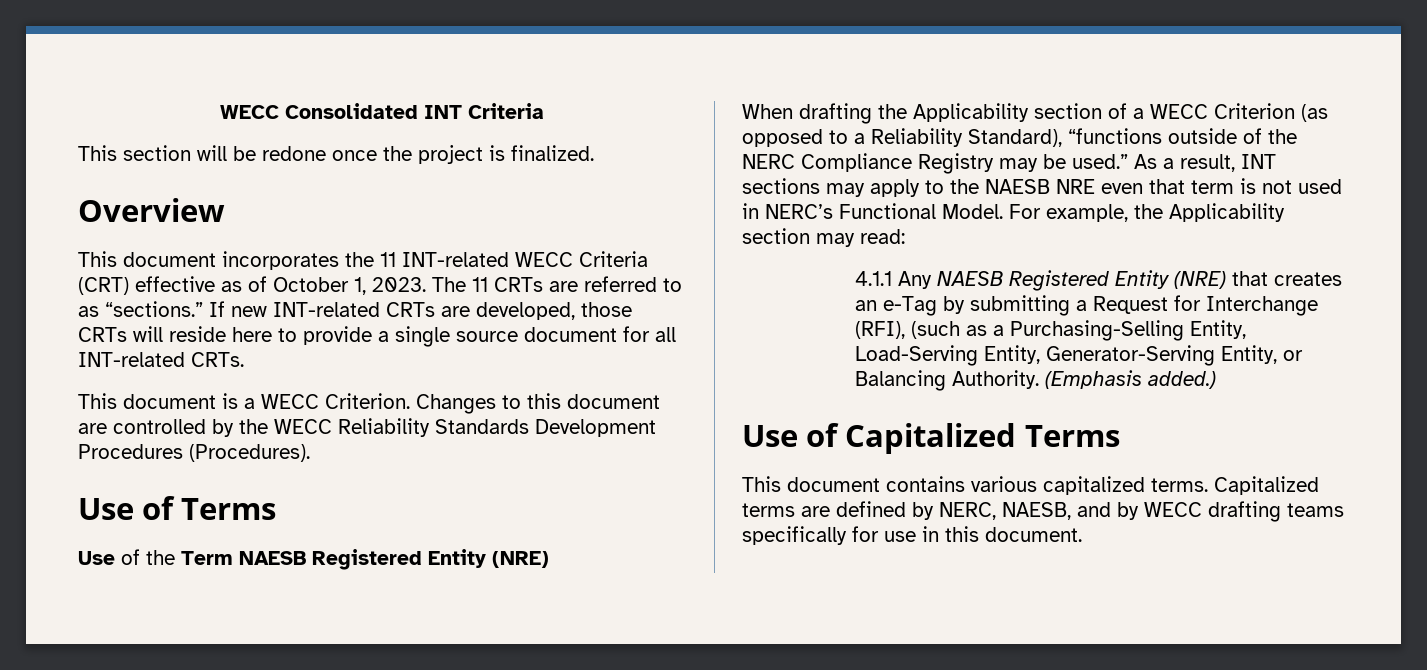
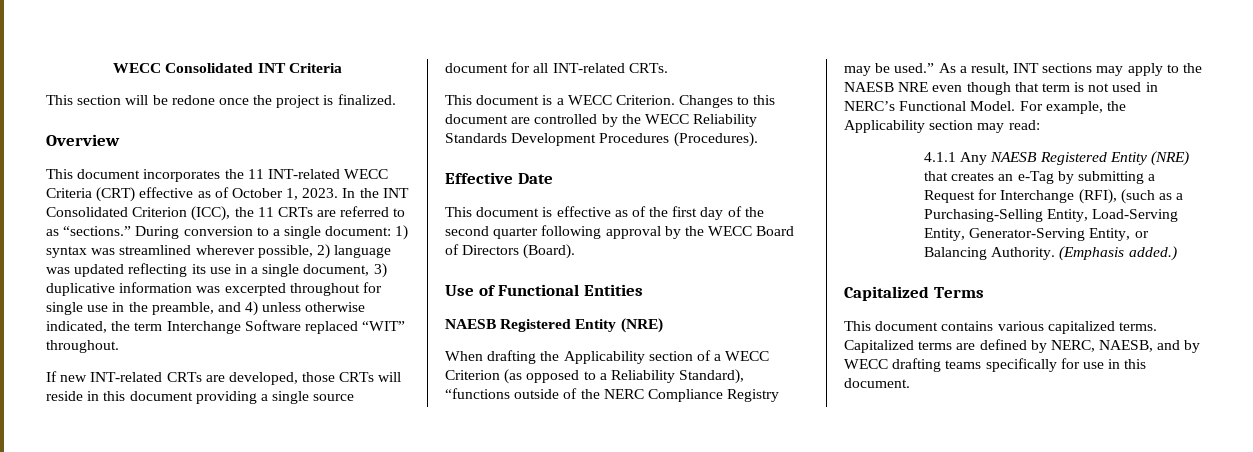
[432,277,466,292] The -> [342,188,409,198] [46,206,254,221] In the INT Consolidated Criterion (ICC), the
(203, 309) none -> [135,225,409,240] [46,244,392,259] [46,263,387,278] [46,282,382,296] [46,301,366,316] [46,320,406,334] [46,340,119,353] During conversion to a single document: 1) syntax was streamlined wherever possible, 2) language was updated reflecting its use in a single document, 3) duplicative information was excerpted throughout for single use in the preamble, and 4) unless otherwise indicated, the term Interchange Software replaced “WIT” throughout. //
[232,326,372,345] here to provide -> [87,391,257,404] in this document providing
[78,496,277,520] [78,549,233,565] Use of Terms // Use of the Term -> [445,172,553,184] [445,206,764,220] [445,225,795,239] [445,244,576,259] [445,284,643,296] Effective Date // This document is effective as of the first day of the second quarter following approval by the WECC Board of Directors (Board). // Use of Functional Entities //
(1143, 188) none -> [966,82,1011,95] though
[742,423,840,447] Use of -> (1177, 253) none

